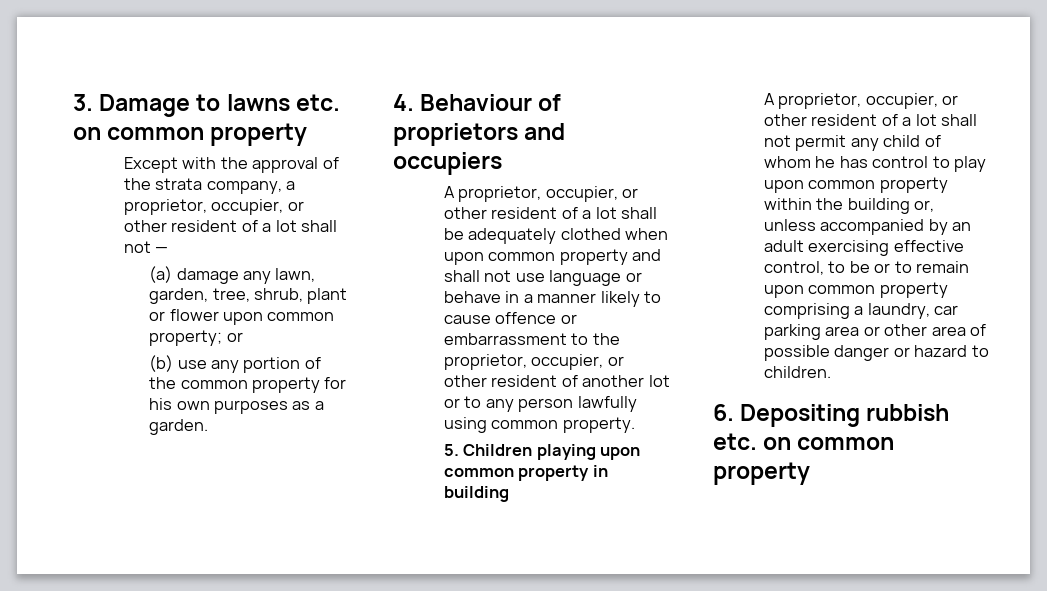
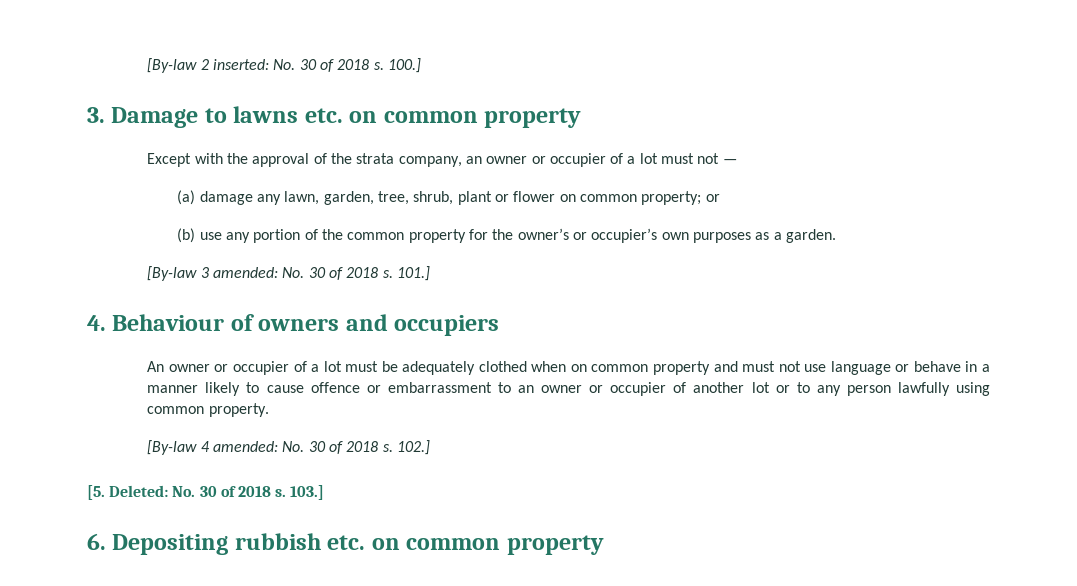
(73, 102) none -> [147,58,421,73] [By-law 2 inserted: No. 30 of 2018 s. 100.] //
[286,181,296,190] [123,199,304,215] [123,220,337,232] a proprietor, occupier, or other resident of a lot shall -> [465,153,695,167] an owner or occupier of a lot must
[222,312,263,325] upon -> [559,194,576,202] on
[149,398,173,410] his -> [492,228,658,243] the owner’s or occupier’s
(209, 427) none -> [147,266,430,281] // [By-law 3 amended: No. 30 of 2018 s. 101.]
[393,123,518,146] proprietors -> [258,318,340,331] owners
[443,186,639,202] [443,207,657,219] A proprietor, occupier, or other resident of a lot shall -> [147,361,379,375] An owner or occupier of a lot must
[443,252,484,265] upon -> [570,364,587,372] on
[443,270,480,282] shall -> [742,361,776,372] must
[592,333,620,345] [443,354,624,370] [443,375,558,387] the proprietor, occupier, or other resident -> [517,382,667,396] an owner or occupier
[443,444,641,460] [443,465,608,481] [443,486,509,502] [763,93,959,109] [763,114,977,126] [763,135,941,151] [763,156,986,172] [763,177,948,193] [763,198,935,214] [763,219,972,235] [763,240,964,256] [763,261,969,275] [763,282,948,298] [763,303,959,319] [763,324,986,340] [763,345,989,361] [763,366,831,378] 5. Children playing upon common property in building // A proprietor, occupier, or other resident of a lot shall not permit any child of whom he has control to play upon common property within the building or, unless accompanied by an adult exercising effective control, to be or to remain upon common property comprising a laundry, car parking area or other area of possible danger or hazard to children. -> [147,440,430,455] [87,485,325,500] [By-law 4 amended: No. 30 of 2018 s. 102.] // [5. Deleted: No. 30 of 2018 s. 103.]

